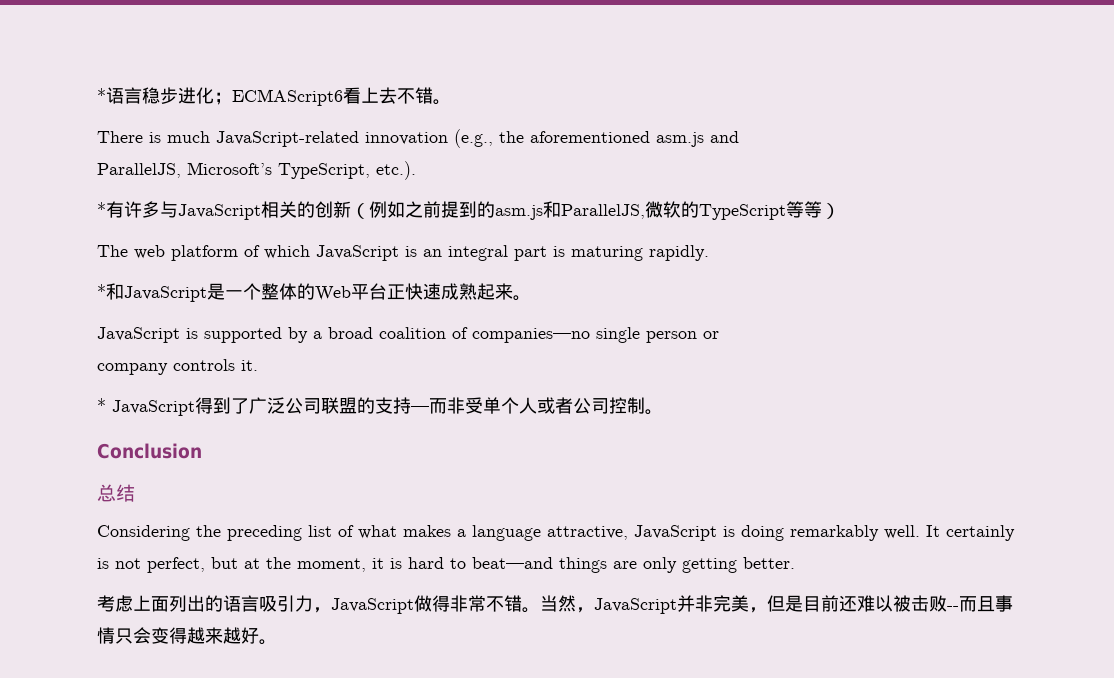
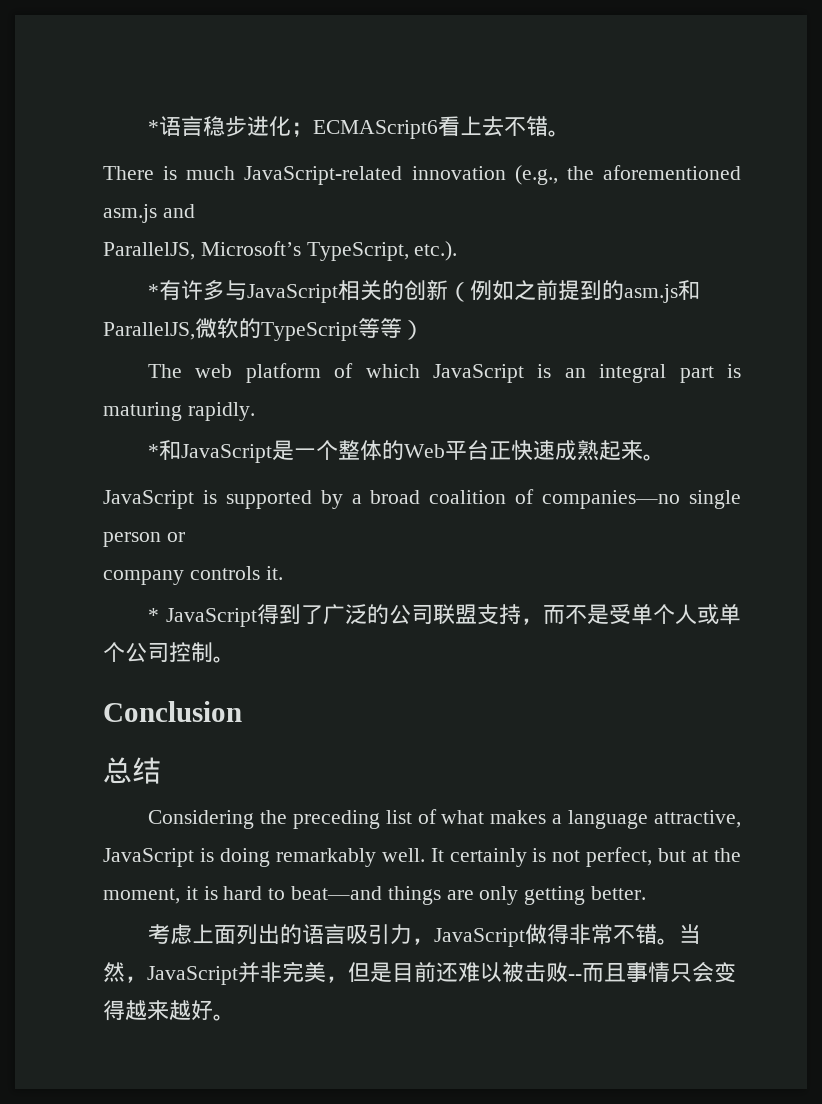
(285, 405) none -> [366,604,389,624] 的
[357,397,465,414] 的支持—而非 -> [476,604,609,625] 支持，而不是
[555,397,573,414] 者 -> [719,604,741,625] [103,642,125,662] 单个

